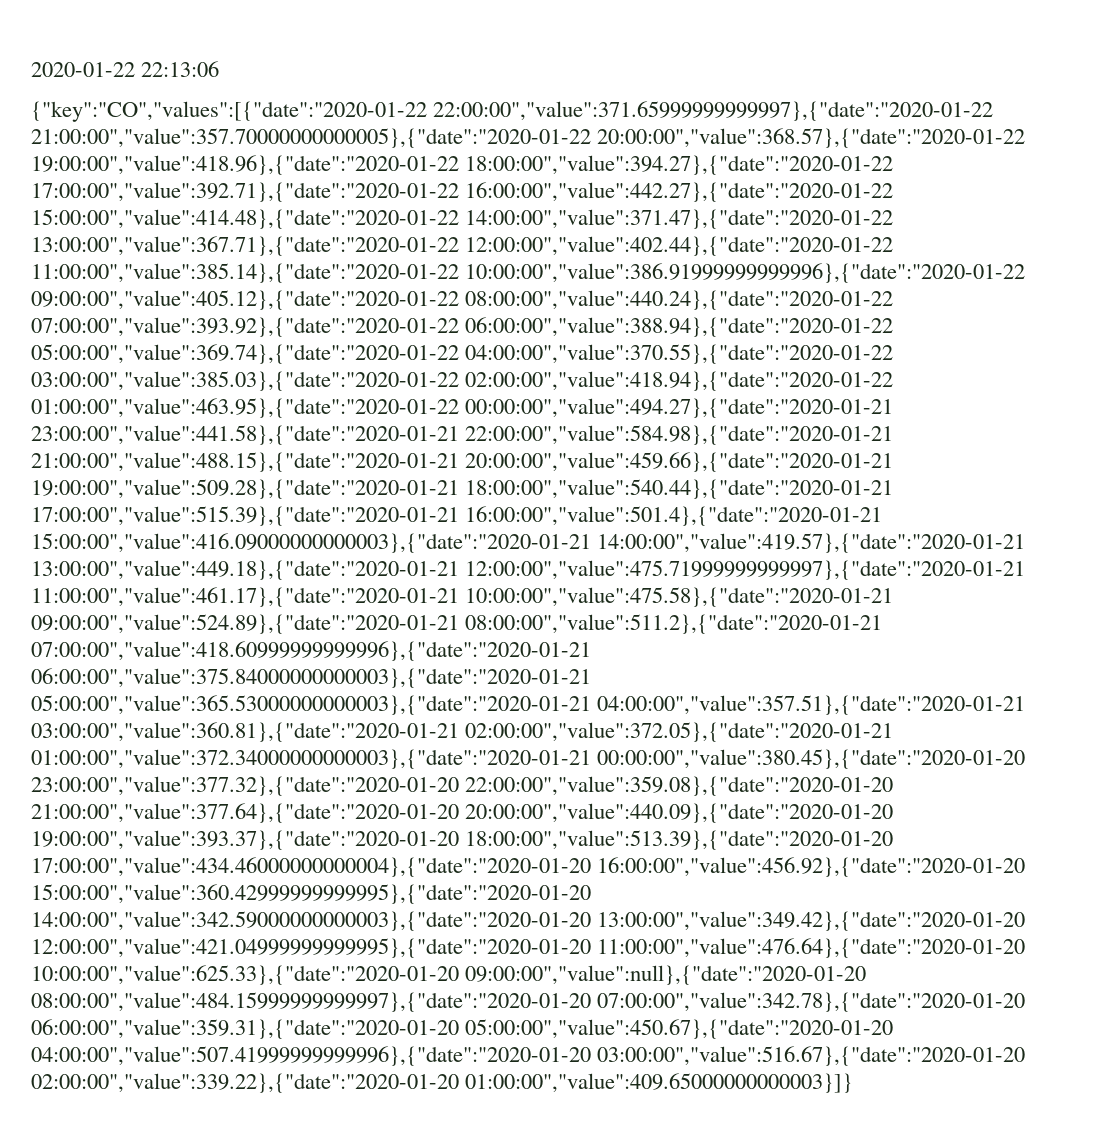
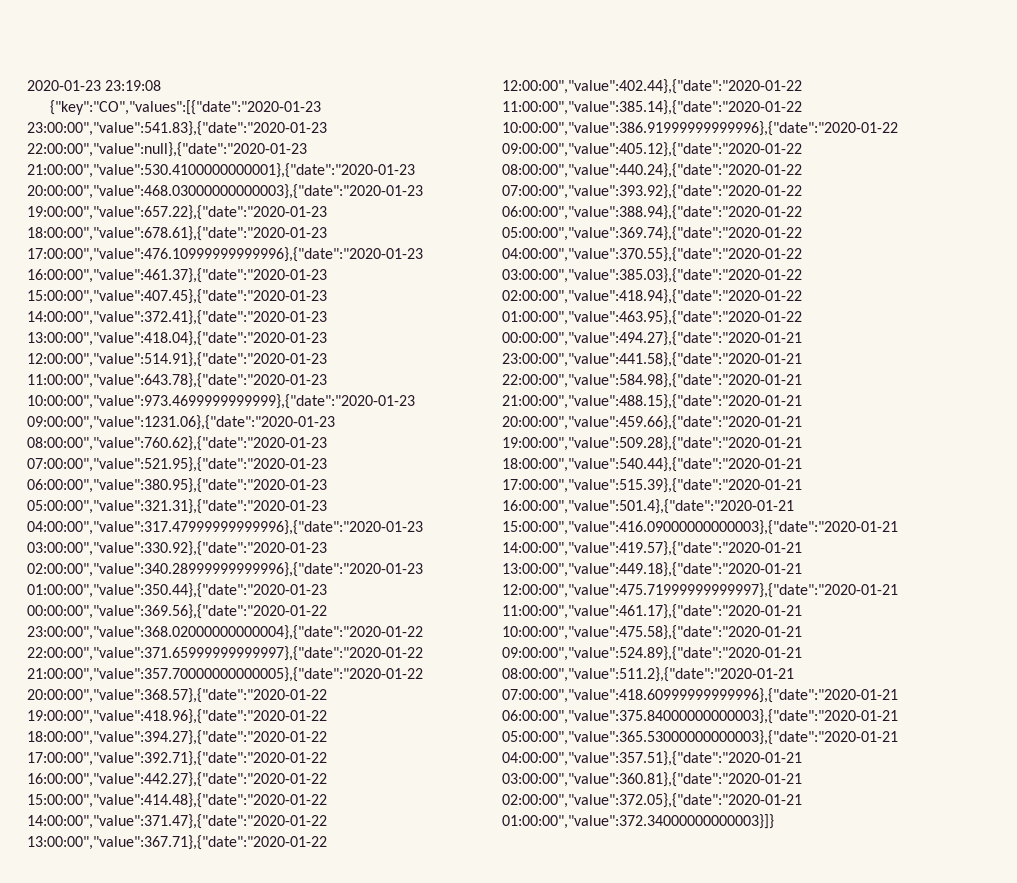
[31,61,220,77] [31,101,427,122] 2020-01-22 22:13:06 // {"key":"CO","values":[{"date":"2020-01-22 -> [27,80,162,91] [50,100,322,115] [27,121,327,136] [27,142,307,157] [27,163,415,178] [27,184,423,199] [27,205,327,220] [27,226,327,241] [27,247,423,262] [27,268,327,283] [27,289,327,304] [27,310,327,325] [27,331,327,346] [27,352,327,367] [27,373,327,388] [27,394,415,409] [27,415,335,430] [27,436,327,451] [27,457,327,472] [27,478,327,493] [27,499,327,514] [27,520,423,535] [27,541,327,556] [27,562,423,577] [27,583,327,598] [27,604,327,619] [27,625,423,640] 2020-01-23 23:19:08 // {"key":"CO","values":[{"date":"2020-01-23 23:00:00","value":541.83},{"date":"2020-01-23 22:00:00","value":null},{"date":"2020-01-23 21:00:00","value":530.4100000000001},{"date":"2020-01-23 20:00:00","value":468.03000000000003},{"date":"2020-01-23 19:00:00","value":657.22},{"date":"2020-01-23 18:00:00","value":678.61},{"date":"2020-01-23 17:00:00","value":476.10999999999996},{"date":"2020-01-23 16:00:00","value":461.37},{"date":"2020-01-23 15:00:00","value":407.45},{"date":"2020-01-23 14:00:00","value":372.41},{"date":"2020-01-23 13:00:00","value":418.04},{"date":"2020-01-23 12:00:00","value":514.91},{"date":"2020-01-23 11:00:00","value":643.78},{"date":"2020-01-23 10:00:00","value":973.4699999999999},{"date":"2020-01-23 09:00:00","value":1231.06},{"date":"2020-01-23 08:00:00","value":760.62},{"date":"2020-01-23 07:00:00","value":521.95},{"date":"2020-01-23 06:00:00","value":380.95},{"date":"2020-01-23 05:00:00","value":321.31},{"date":"2020-01-23 04:00:00","value":317.47999999999996},{"date":"2020-01-23 03:00:00","value":330.92},{"date":"2020-01-23 02:00:00","value":340.28999999999996},{"date":"2020-01-23 01:00:00","value":350.44},{"date":"2020-01-23 00:00:00","value":369.56},{"date":"2020-01-22 23:00:00","value":368.02000000000004},{"date":"2020-01-22
[31,749,1026,769] [31,776,894,796] [31,803,894,823] [31,830,894,850] [31,857,1026,877] [31,884,591,904] [31,911,1026,931] [31,938,1026,958] [31,965,867,985] [31,992,1026,1012] [31,1019,894,1039] [31,1046,1026,1066] [31,1073,854,1093] 01:00:00","value":372.34000000000003},{"date":"2020-01-21 00:00:00","value":380.45},{"date":"2020-01-20 23:00:00","value":377.32},{"date":"2020-01-20 22:00:00","value":359.08},{"date":"2020-01-20 21:00:00","value":377.64},{"date":"2020-01-20 20:00:00","value":440.09},{"date":"2020-01-20 19:00:00","value":393.37},{"date":"2020-01-20 18:00:00","value":513.39},{"date":"2020-01-20 17:00:00","value":434.46000000000004},{"date":"2020-01-20 16:00:00","value":456.92},{"date":"2020-01-20 15:00:00","value":360.42999999999995},{"date":"2020-01-20 14:00:00","value":342.59000000000003},{"date":"2020-01-20 13:00:00","value":349.42},{"date":"2020-01-20 12:00:00","value":421.04999999999995},{"date":"2020-01-20 11:00:00","value":476.64},{"date":"2020-01-20 10:00:00","value":625.33},{"date":"2020-01-20 09:00:00","value":null},{"date":"2020-01-20 08:00:00","value":484.15999999999997},{"date":"2020-01-20 07:00:00","value":342.78},{"date":"2020-01-20 06:00:00","value":359.31},{"date":"2020-01-20 05:00:00","value":450.67},{"date":"2020-01-20 04:00:00","value":507.41999999999996},{"date":"2020-01-20 03:00:00","value":516.67},{"date":"2020-01-20 02:00:00","value":339.22},{"date":"2020-01-20 01:00:00","value":409.65000000000003}]} -> [502,814,774,829] 01:00:00","value":372.34000000000003}]}

